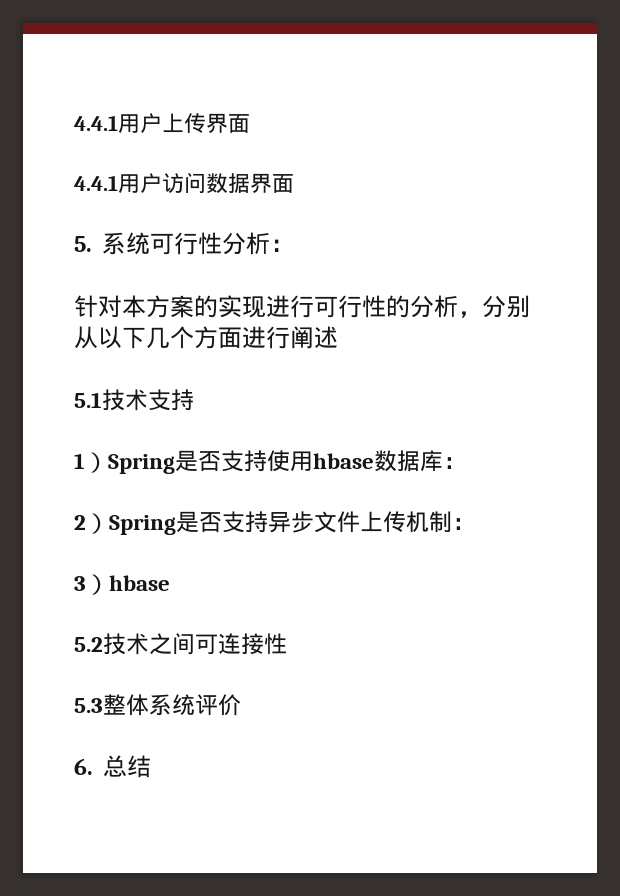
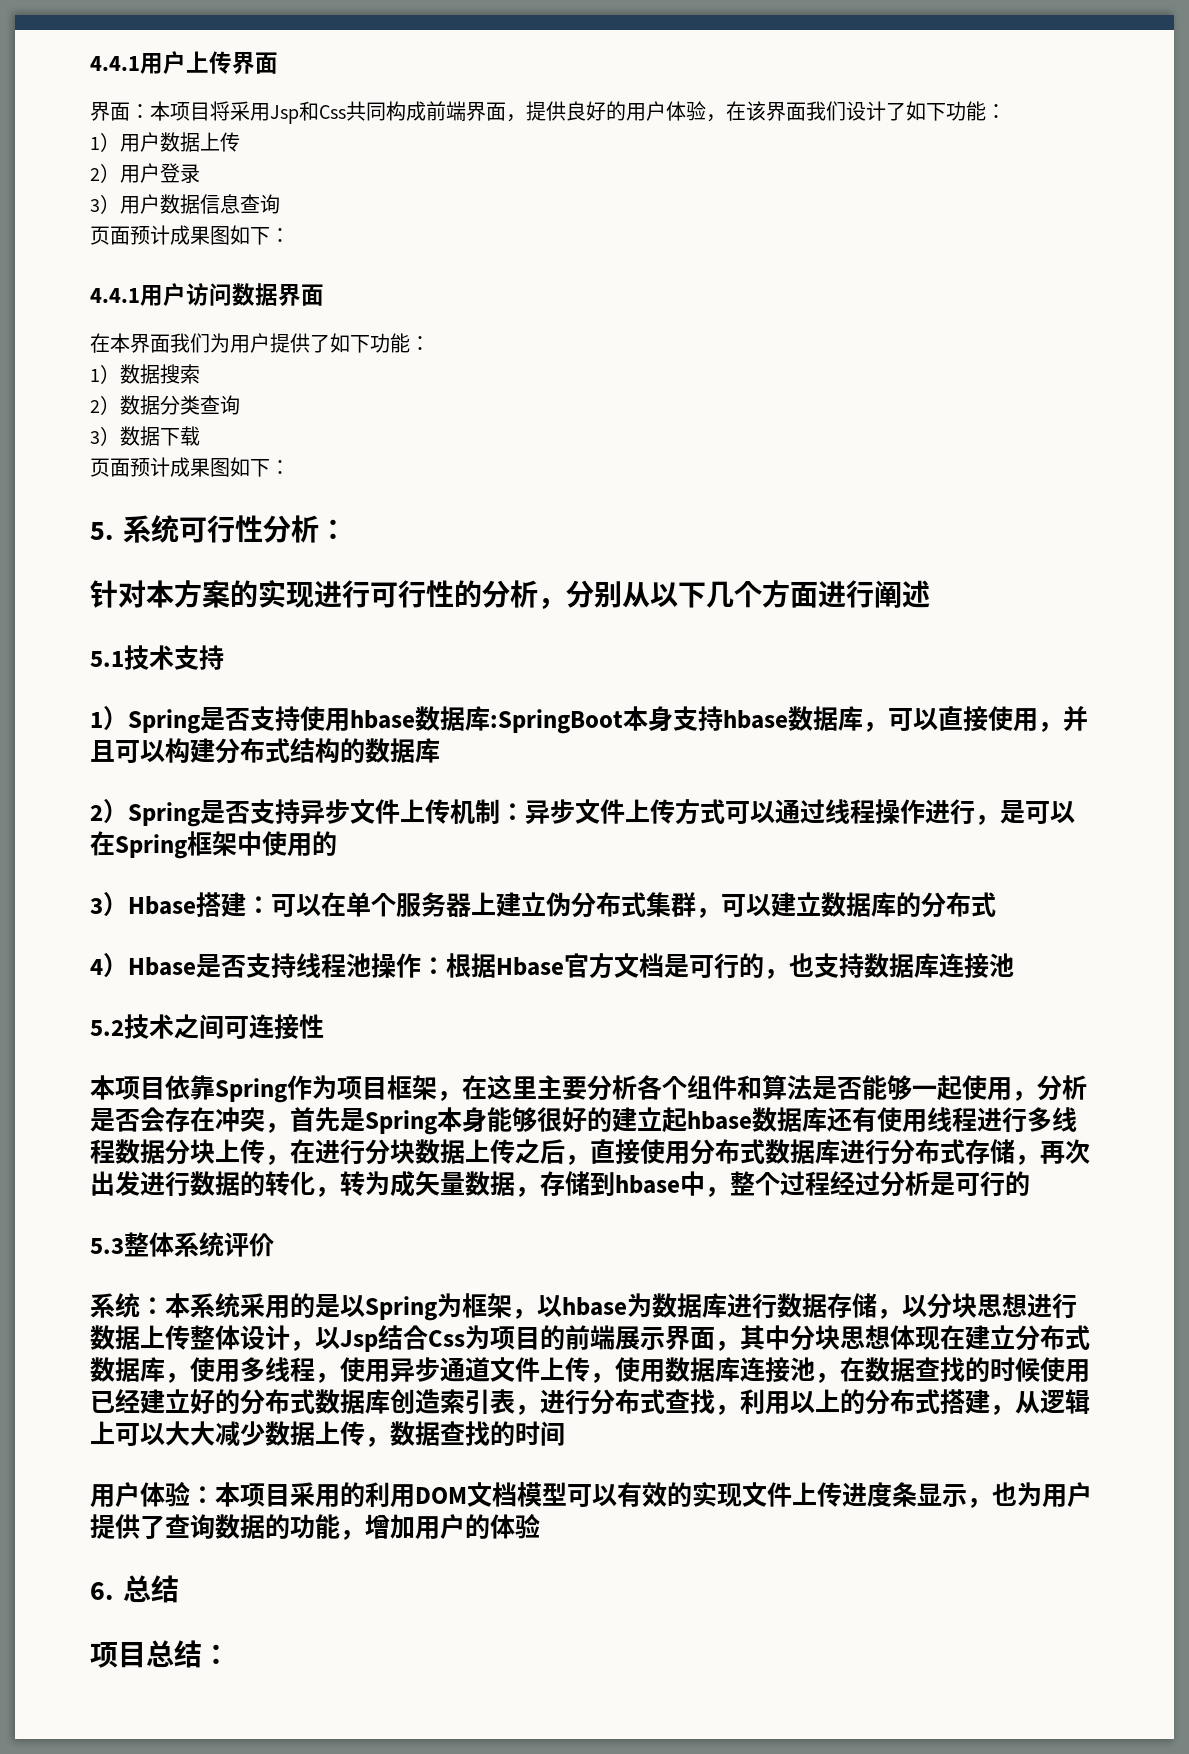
(250, 123) none -> [90,101,1006,124] [90,132,240,152] [90,163,200,183] [90,194,280,214] [90,225,290,245] // 界面：本项目将采用Jsp和Css共同构成前端界面，提供良好的用户体验，在该界面我们设计了如下功能： // 1）用户数据上传 // 2）用户登录 // 3）用户数据信息查询 // 页面预计成果图如下：
(294, 183) none -> [90,333,430,353] [90,364,200,384] [90,395,240,415] [90,426,200,446] [90,457,290,477] // 在本界面我们为用户提供了如下功能： // 1）数据搜索 // 2）数据分类查询 // 3）数据下载 // 页面预计成果图如下：
[443,457,466,469] ： -> [490,706,1088,734] [90,738,440,764] :SpringBoot本身支持hbase数据库，可以直接使用，并且可以构建分布式结构的数据库
[74,574,170,595] // 3）hbase -> [525,799,1075,825] [90,831,337,859] [90,892,996,918] [90,953,1014,979] 异步文件上传方式可以通过线程操作进行，是可以在Spring框架中使用的 // 3）Hbase搭建：可以在单个服务器上建立伪分布式集群，可以建立数据库的分布式 // 4）Hbase是否支持线程池操作：根据Hbase官方文档是可行的，也支持数据库连接池
[74,694,241,716] 5.3整体系统评价 -> [90,1075,1087,1103] [90,1107,1077,1135] [90,1139,1090,1165] [90,1171,1030,1197] [90,1232,274,1257] [90,1293,1077,1321] [90,1325,1090,1352] [90,1357,1090,1383] [90,1389,1090,1415] [90,1421,565,1447] [90,1482,1092,1508] [90,1514,540,1540] 本项目依靠Spring作为项目框架，在这里主要分析各个组件和算法是否能够一起使用，分析是否会存在冲突，首先是Spring本身能够很好的建立起hbase数据库还有使用线程进行多线程数据分块上传，在进行分块数据上传之后，直接使用分布式数据库进行分布式存储，再次出发进行数据的转化，转为成矢量数据，存储到hbase中，整个过程经过分析是可行的 // 5.3整体系统评价 // 系统：本系统采用的是以Spring为框架，以hbase为数据库进行数据存储，以分块思想进行数据上传整体设计，以Jsp结合Css为项目的前端展示界面，其中分块思想体现在建立分布式数据库，使用多线程，使用异步通道文件上传，使用数据库连接池，在数据查找的时候使用已经建立好的分布式数据库创造索引表，进行分布式查找，利用以上的分布式搭建，从逻辑上可以大大减少数据上传，数据查找的时间 // 用户体验：本项目采用的利用DOM文档模型可以有效的实现文件上传进度条显示，也为用户提供了查询数据的功能，增加用户的体验
(151, 766) none -> [90,1640,230,1668] // 项目总结：

